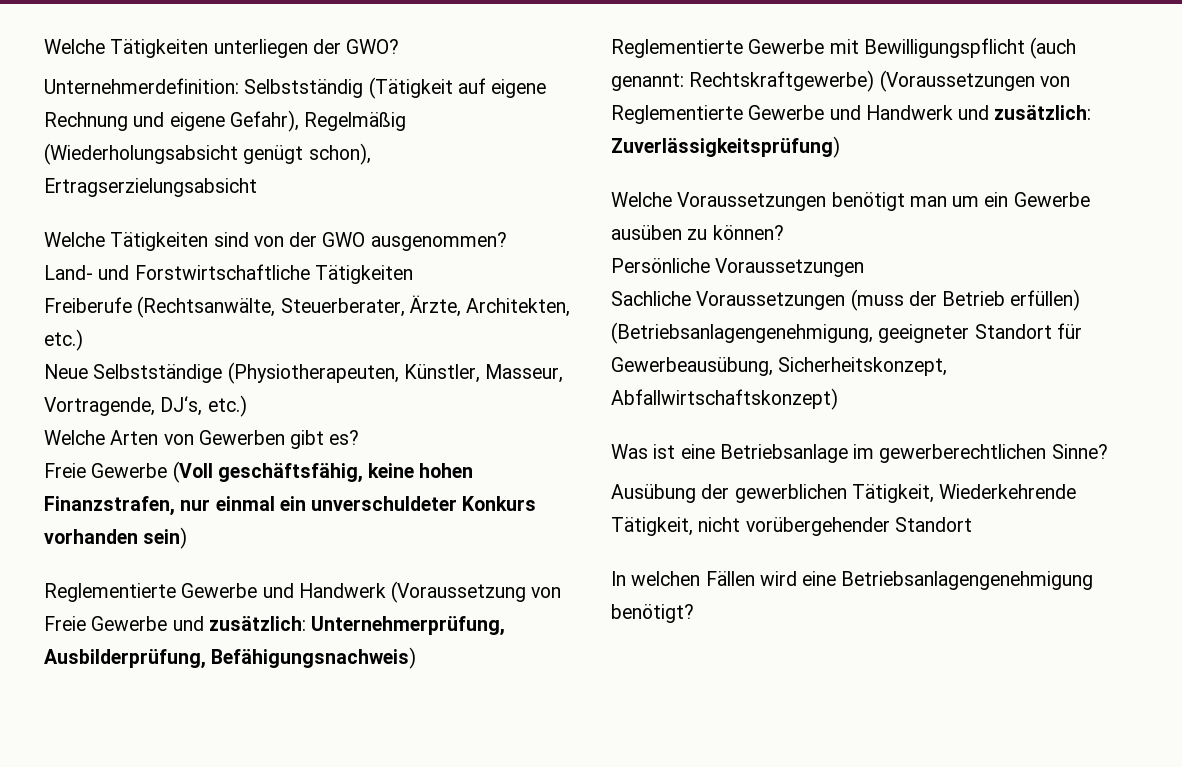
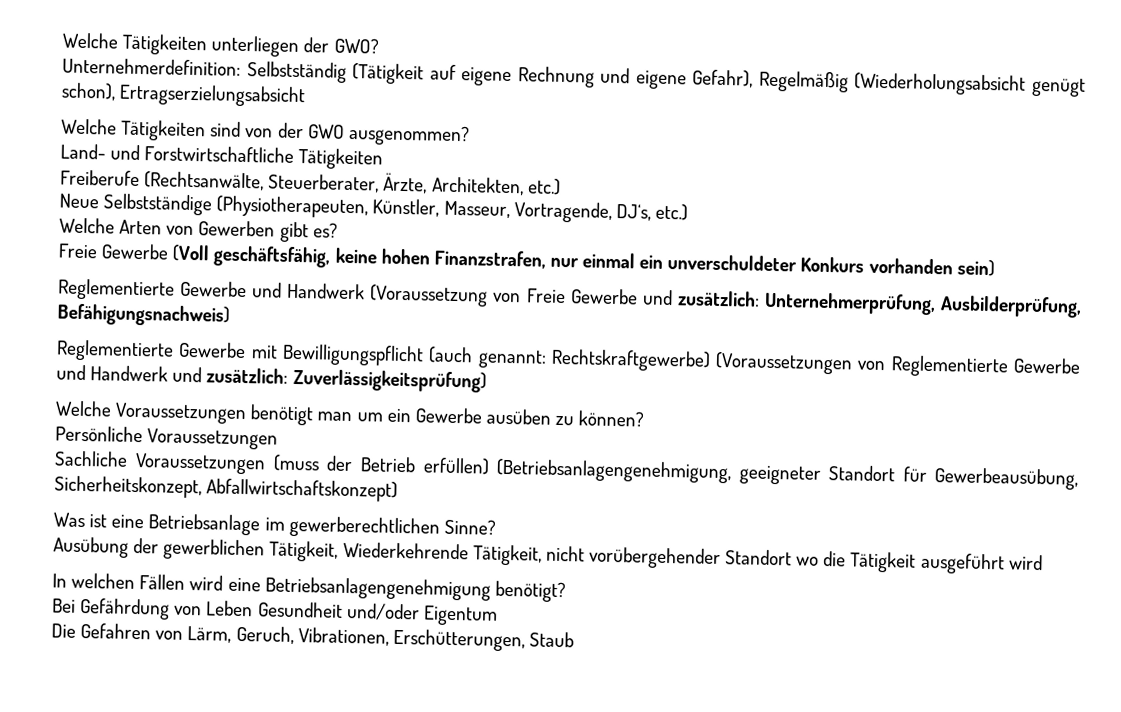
(972, 524) none -> [796,550,1043,575] wo die Tätigkeit ausgeführt wird
(694, 613) none -> [52,597,498,626] [51,623,574,652] // Bei Gefährdung von Leben Gesundheit und/oder Eigentum // Die Gefahren von Lärm, Geruch, Vibrationen, Erschütterungen, Staub

